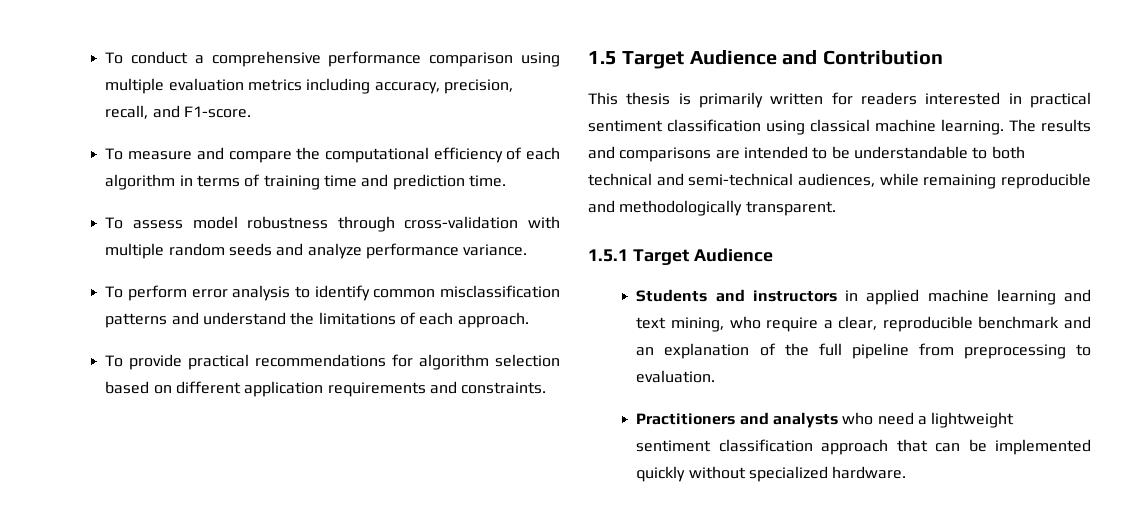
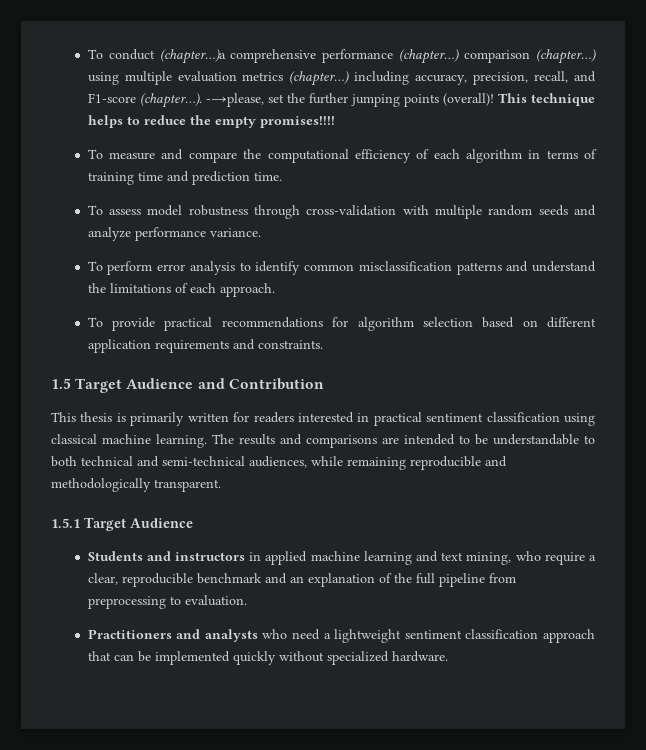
[194,55,204,64] a -> [159,49,226,64] (chapter…)a
[429,52,514,67] comparison -> [399,49,596,64] (chapter…) comparison (chapter…)
(303, 85) none -> [289,71,350,86] (chapter…)
[184,106,252,118] F1-score. -> [87,93,596,108] [87,115,335,128] F1-score (chapter…). -→please, set the further jumping points (overall)! This technique helps to reduce the empty promises!!!!

